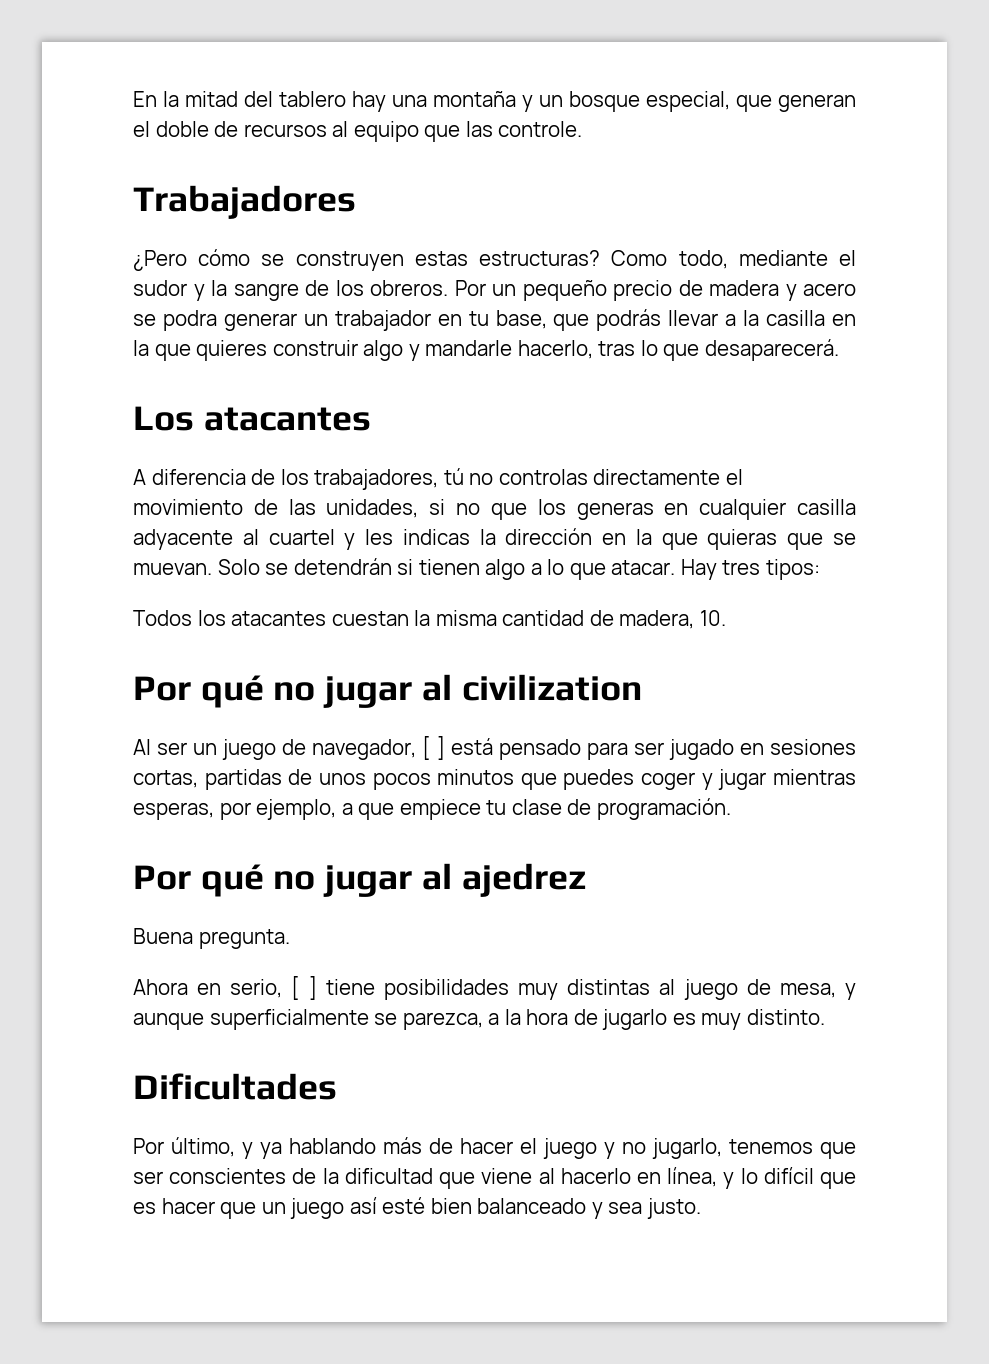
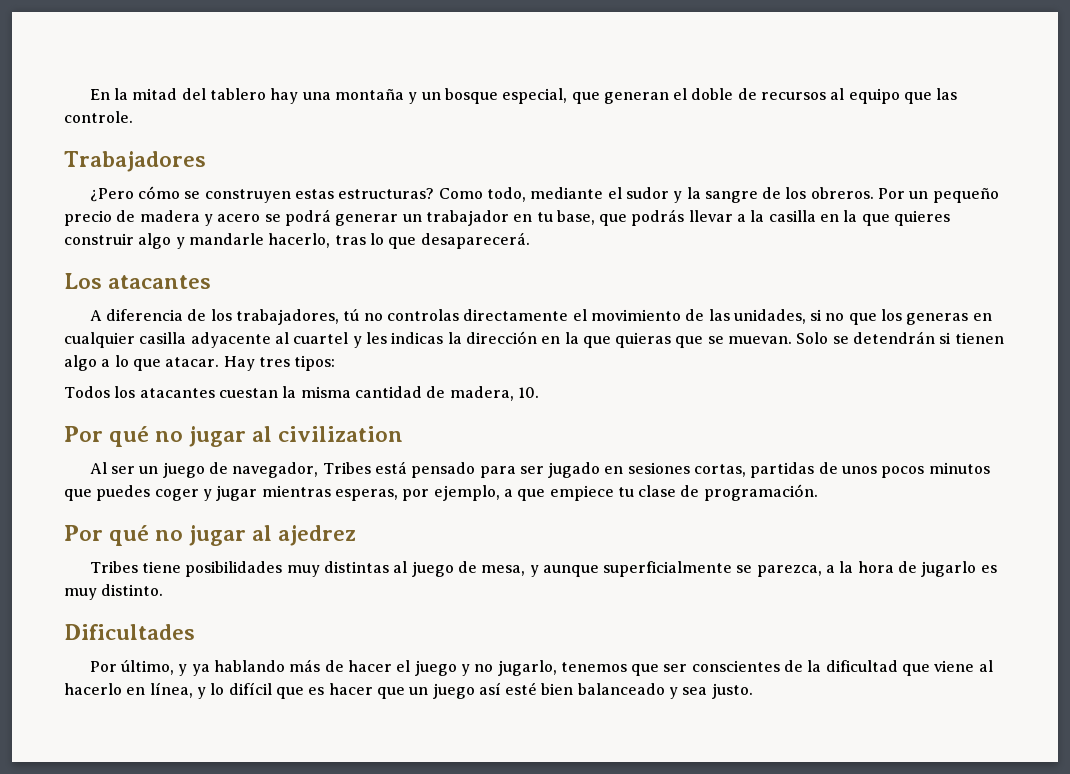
[162,310,217,331] podra -> [284,209,331,226] podrá
[422,736,445,760] [ ] -> [322,462,371,474] Tribes
[133,928,290,949] [133,976,317,1000] Buena pregunta. // Ahora en serio, [ ] -> [89,561,138,573] Tribes

